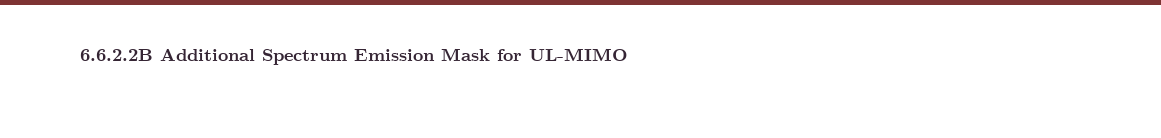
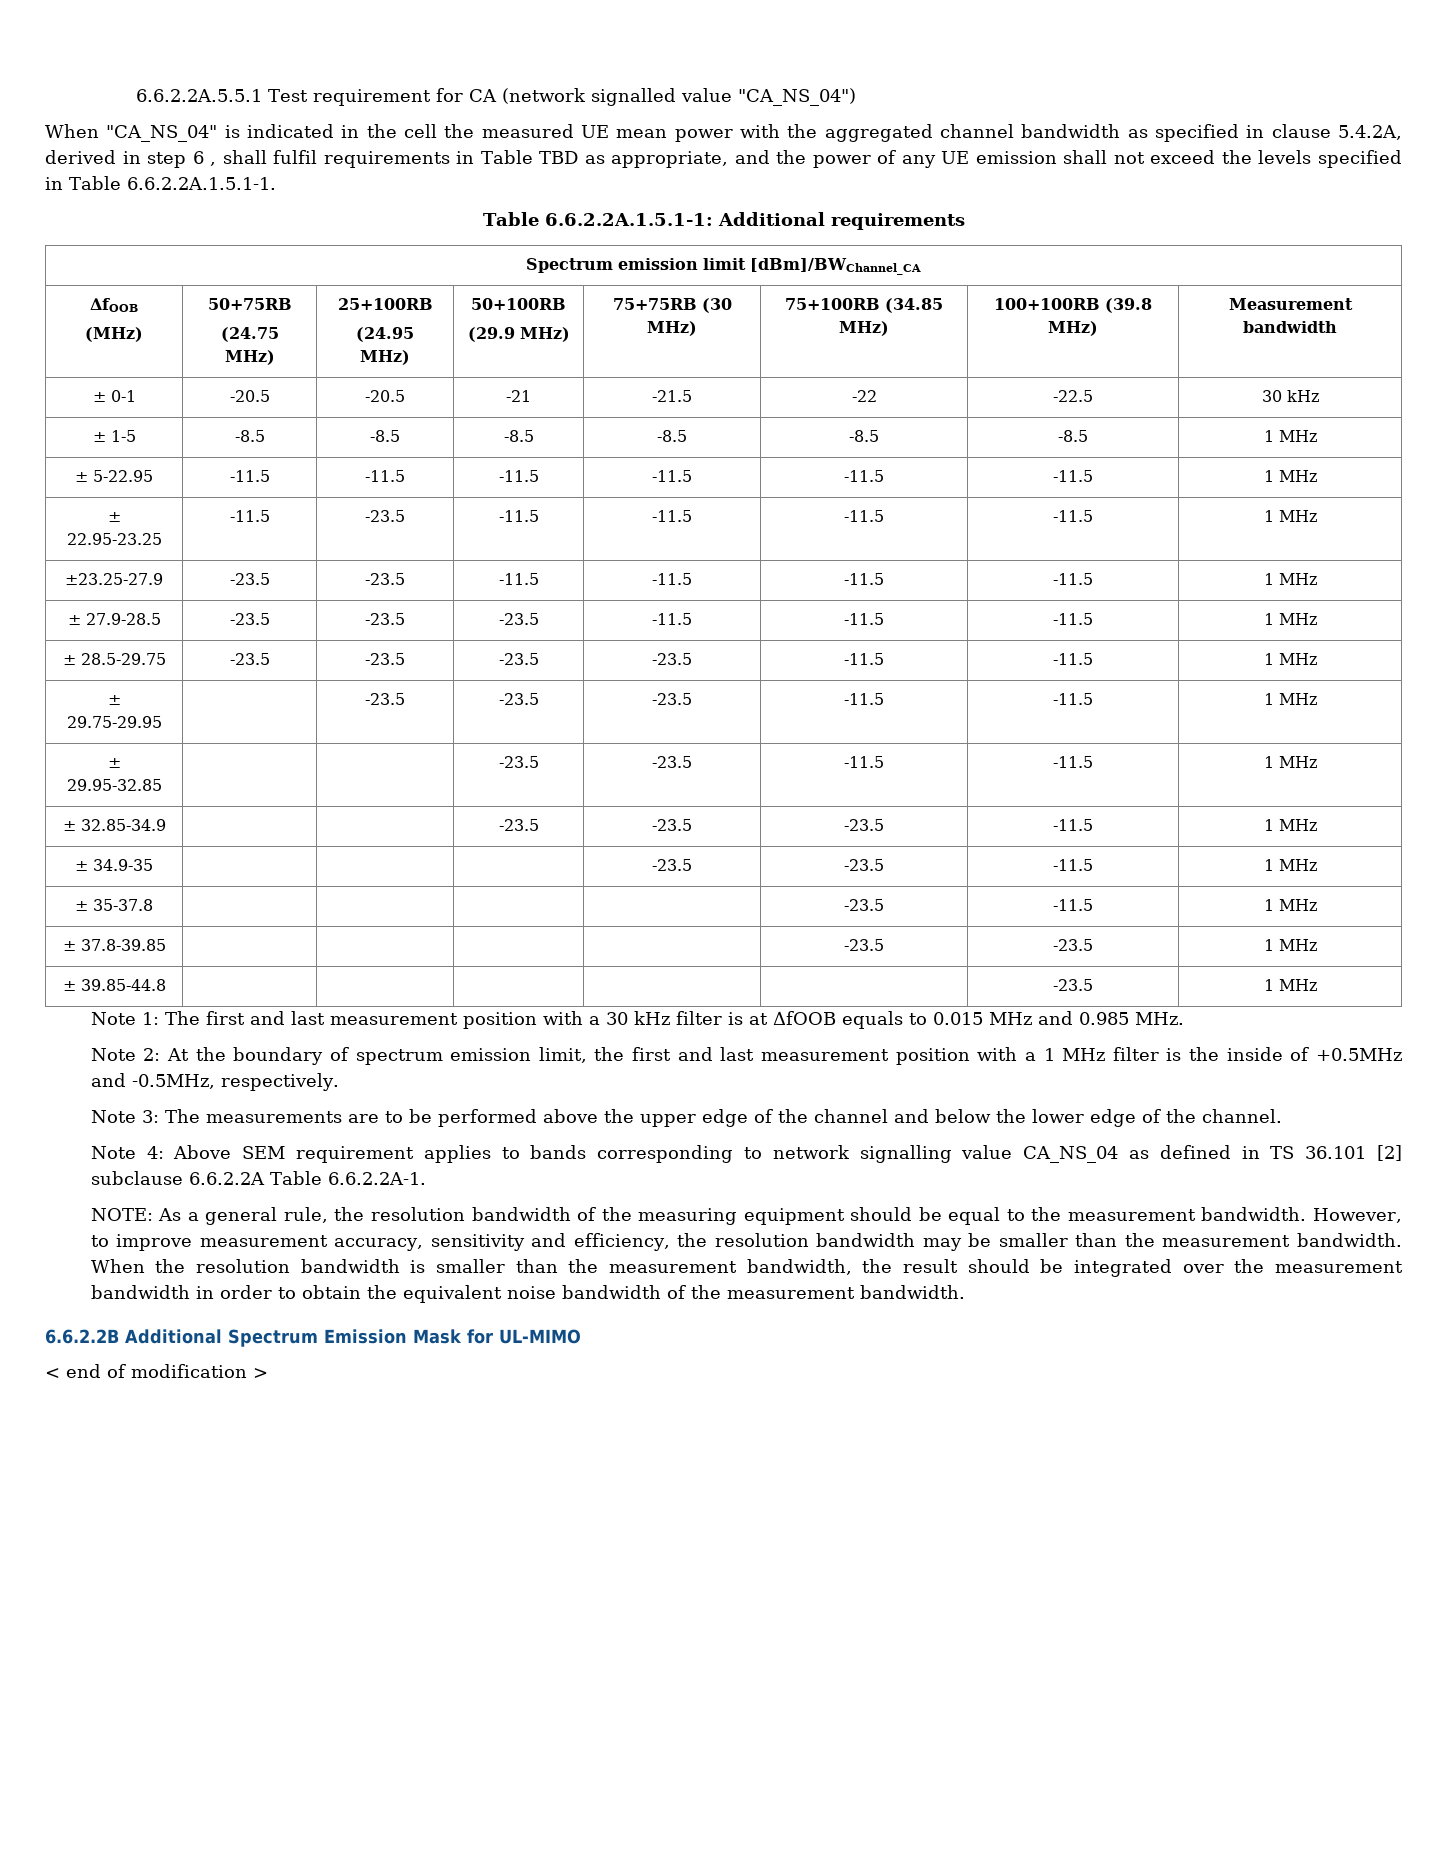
(80, 55) none -> [136,88,857,106] [45,124,1402,142] [45,150,1403,168] [45,176,276,190] [482,212,965,230] [526,258,921,275] [90,298,138,312] [85,327,143,342] [207,298,292,310] [220,327,279,342] [224,350,275,365] [337,298,433,310] [355,327,414,342] [359,350,410,365] [470,298,566,310] [467,327,570,342] [612,298,732,313] [647,321,697,336] [785,298,943,313] [839,321,889,336] [994,298,1152,313] [1048,321,1098,336] [1228,298,1353,310] [1243,321,1337,333] [92,390,136,402] [229,390,270,402] [364,390,405,402] [505,390,531,402] [652,390,692,402] [851,390,877,402] [1053,390,1093,402] [1261,390,1319,402] [92,430,136,442] [234,430,265,442] [369,430,400,442] [503,430,534,442] [657,430,687,442] [849,430,879,442] [1058,430,1088,442] [1263,430,1317,442] [75,470,153,482] [229,470,270,482] [364,470,405,482] [498,470,539,482] [652,470,692,482] [844,470,884,482] [1053,470,1093,482] [1263,470,1317,482] [107,512,121,522] [66,533,162,545] [229,510,270,522] [364,510,405,522] [498,510,539,522] [652,510,692,522] [844,510,884,522] [1053,510,1093,522] [1263,510,1317,522] [65,573,163,585] [229,573,270,585] [364,573,405,585] [498,573,539,585] [652,573,692,585] [844,573,884,585] [1053,573,1093,585] [1263,573,1317,585] [67,613,161,625] [229,613,270,625] [364,613,405,625] [498,613,539,625] [652,613,692,625] [844,613,884,625] [1053,613,1093,625] [1263,613,1317,625] [62,653,166,665] [229,653,270,665] [364,653,405,665] [498,653,539,665] [652,653,692,665] [844,653,884,665] [1053,653,1093,665] [1263,653,1317,665] [107,695,121,705] [66,716,162,728] [364,693,405,705] [498,693,539,705] [652,693,692,705] [844,693,884,705] [1053,693,1093,705] [1263,693,1317,705] [107,758,121,768] [66,779,162,791] [498,756,539,768] [652,756,692,768] [844,756,884,768] [1053,756,1093,768] [1263,756,1317,768] [62,819,166,831] [498,819,539,831] [652,819,692,831] [844,819,884,831] [1053,819,1093,831] [1263,819,1317,831] [75,859,153,871] [652,859,692,871] [844,859,884,871] [1053,859,1093,871] [1263,859,1317,871] [75,899,153,911] [844,899,884,911] [1053,899,1093,911] [1263,899,1317,911] [62,939,166,951] [844,939,884,951] [1053,939,1093,951] [1263,939,1317,951] [62,979,166,991] [1053,979,1093,991] [1263,979,1317,991] [90,1011,1184,1029] [90,1047,1402,1065] [90,1073,339,1091] [90,1109,1282,1127] [90,1145,1402,1163] [90,1171,426,1185] [90,1207,1403,1225] [90,1233,1402,1251] [90,1259,1403,1277] [90,1285,965,1303] 6.6.2.2A.5.5.1 Test requirement for CA (network signalled value "CA_NS_04") // When "CA_NS_04" is indicated in the cell the measured UE mean power with the aggregated channel bandwidth as specified in clause 5.4.2A, derived in step 6 , shall fulfil requirements in Table TBD as appropriate, and the power of any UE emission shall not exceed the levels specified in Table 6.6.2.2A.1.5.1-1. // Table 6.6.2.2A.1.5.1-1: Additional requirements // Spectrum emission limit [dBm]/BWChannel_CA // ΔfOOB // (MHz) | 50+75RB // (24.75 MHz) | 25+100RB // (24.95 MHz) | 50+100RB // (29.9 MHz) | 75+75RB (30 MHz) | 75+100RB (34.85 MHz) | 100+100RB (39.8 MHz) | Measurement bandwidth // ± 0-1 | -20.5 | -20.5 | -21 | -21.5 | -22 | -22.5 | 30 kHz // ± 1-5 | -8.5 | -8.5 | -8.5 | -8.5 | -8.5 | -8.5 | 1 MHz // ± 5-22.95 | -11.5 | -11.5 | -11.5 | -11.5 | -11.5 | -11.5 | 1 MHz // ± 22.95-23.25 | -11.5 | -23.5 | -11.5 | -11.5 | -11.5 | -11.5 | 1 MHz // ±23.25-27.9 | -23.5 | -23.5 | -11.5 | -11.5 | -11.5 | -11.5 | 1 MHz // ± 27.9-28.5 | -23.5 | -23.5 | -23.5 | -11.5 | -11.5 | -11.5 | 1 MHz // ± 28.5-29.75 | -23.5 | -23.5 | -23.5 | -23.5 | -11.5 | -11.5 | 1 MHz // ± 29.75-29.95 | | -23.5 | -23.5 | -23.5 | -11.5 | -11.5 | 1 MHz // ± 29.95-32.85 | | | -23.5 | -23.5 | -11.5 | -11.5 | 1 MHz // ± 32.85-34.9 | | | -23.5 | -23.5 | -23.5 | -11.5 | 1 MHz // ± 34.9-35 | | | | -23.5 | -23.5 | -11.5 | 1 MHz // ± 35-37.8 | | | | | -23.5 | -11.5 | 1 MHz // ± 37.8-39.85 | | | | | -23.5 | -23.5 | 1 MHz // ± 39.85-44.8 | | | | | | -23.5 | 1 MHz // Note 1: The first and last measurement position with a 30 kHz filter is at ΔfOOB equals to 0.015 MHz and 0.985 MHz. // Note 2: At the boundary of spectrum emission limit, the first and last measurement position with a 1 MHz filter is the inside of +0.5MHz and -0.5MHz, respectively. // Note 3: The measurements are to be performed above the upper edge of the channel and below the lower edge of the channel. // Note 4: Above SEM requirement applies to bands corresponding to network signalling value CA_NS_04 as defined in TS 36.101 [2] subclause 6.6.2.2A Table 6.6.2.2A-1. // NOTE: As a general rule, the resolution bandwidth of the measuring equipment should be equal to the measurement bandwidth. However, to improve measurement accuracy, sensitivity and efficiency, the resolution bandwidth may be smaller than the measurement bandwidth. When the resolution bandwidth is smaller than the measurement bandwidth, the result should be integrated over the measurement bandwidth in order to obtain the equivalent noise bandwidth of the measurement bandwidth. //
(628, 54) none -> [45,1364,268,1378] // < end of modification >

